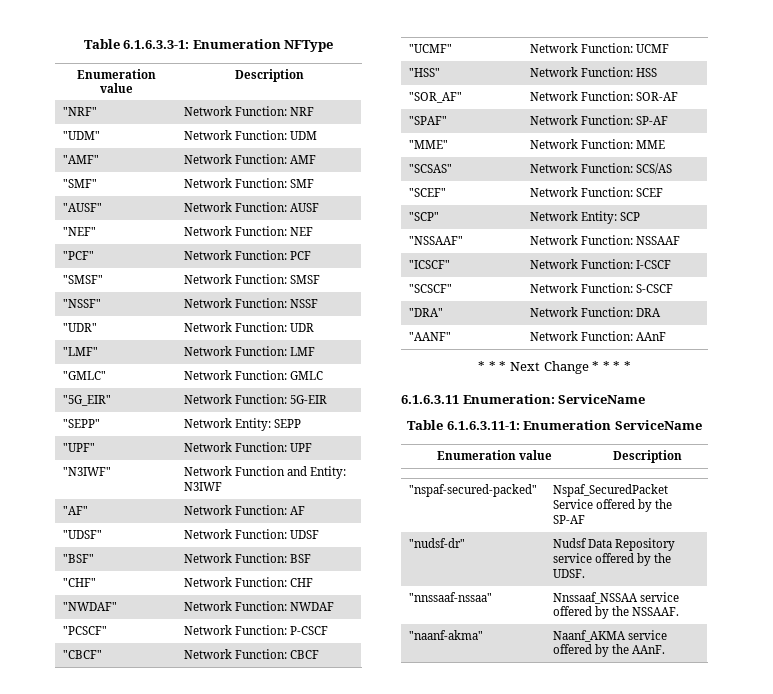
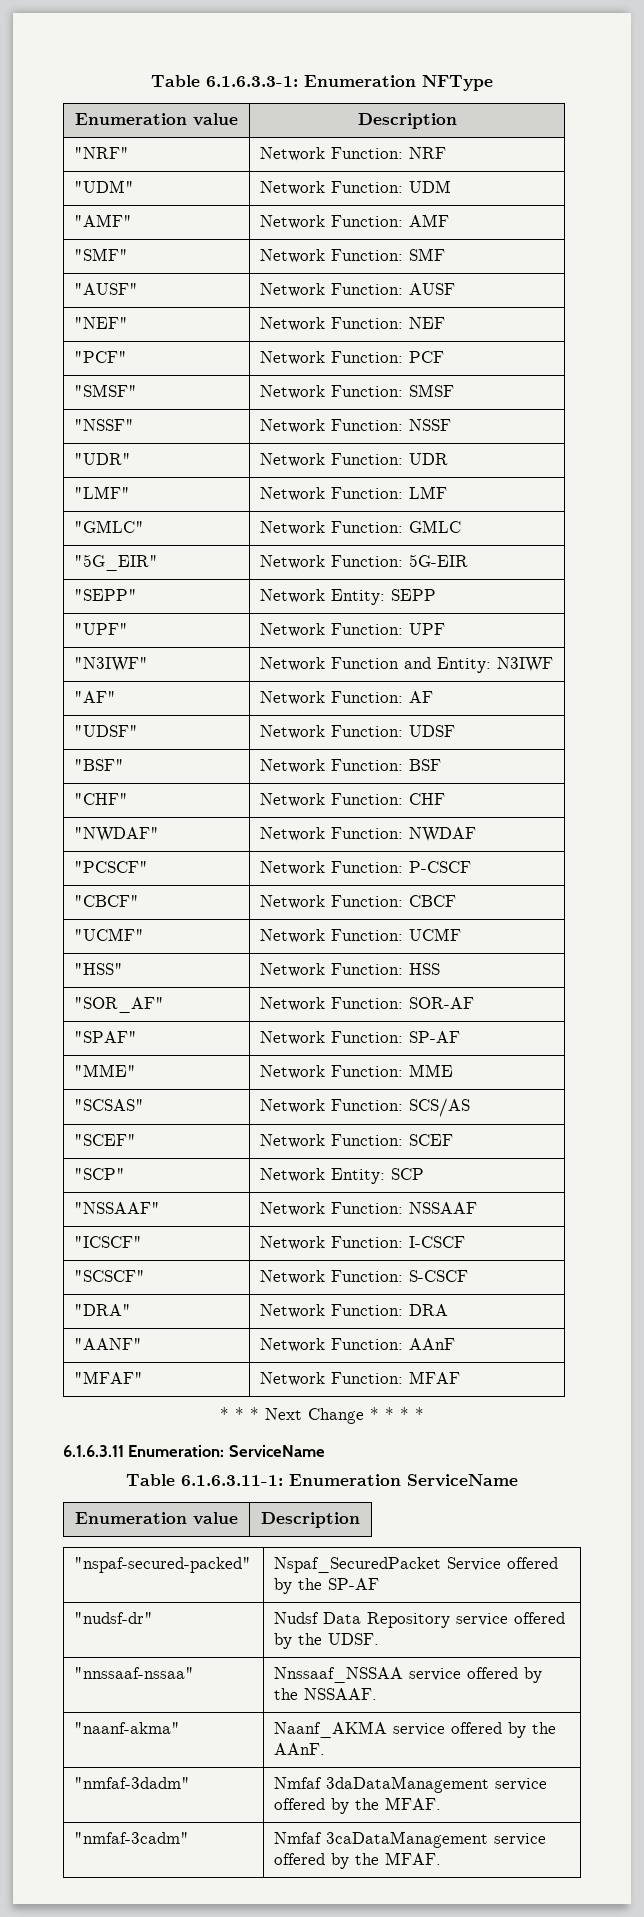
(666, 336) none -> [74,1371,144,1384] [260,1371,461,1386] // "MFAF" | Network Function: MFAF
(666, 649) none -> [74,1777,191,1789] [274,1776,548,1793] [274,1797,442,1814] [74,1832,190,1844] [274,1831,547,1848] [274,1852,442,1869] // "nmfaf-3dadm" | Nmfaf 3daDataManagement service offered by the MFAF. // "nmfaf-3cadm" | Nmfaf 3caDataManagement service offered by the MFAF.

